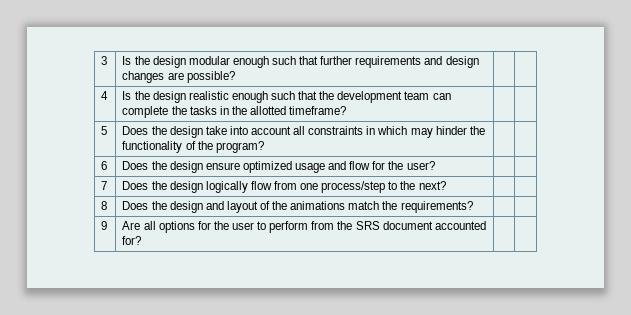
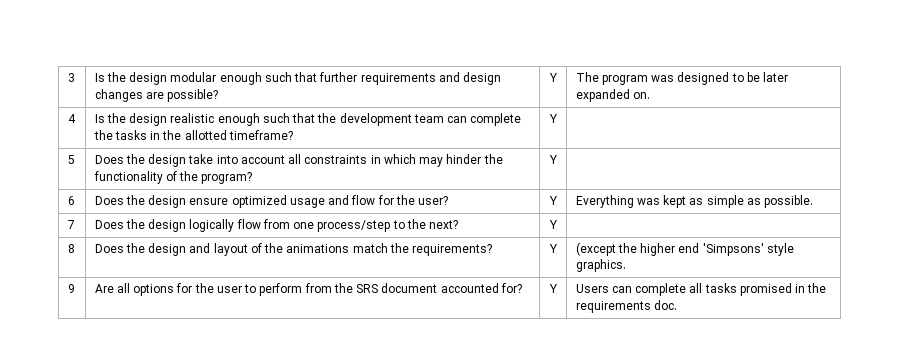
(235, 77) | -> [548,73,557,82] [575,72,789,85] [575,89,650,102] Y | The program was designed to be later expanded on.
(347, 110) none -> [548,114,557,123] Y
(264, 147) none -> [548,155,557,164] Y
(435, 165) | -> [548,196,557,205] [575,195,814,208] Y | Everything was kept as simple as possible.
(446, 185) none -> [548,220,557,229] Y
(473, 207) | -> [548,244,557,253] [575,242,794,256] [575,259,626,272] Y | (except the higher end 'Simpsons' style graphics.
(142, 240) | -> [548,284,557,293] [575,283,827,296] [575,300,677,313] Y | Users can complete all tasks promised in the requirements doc.

